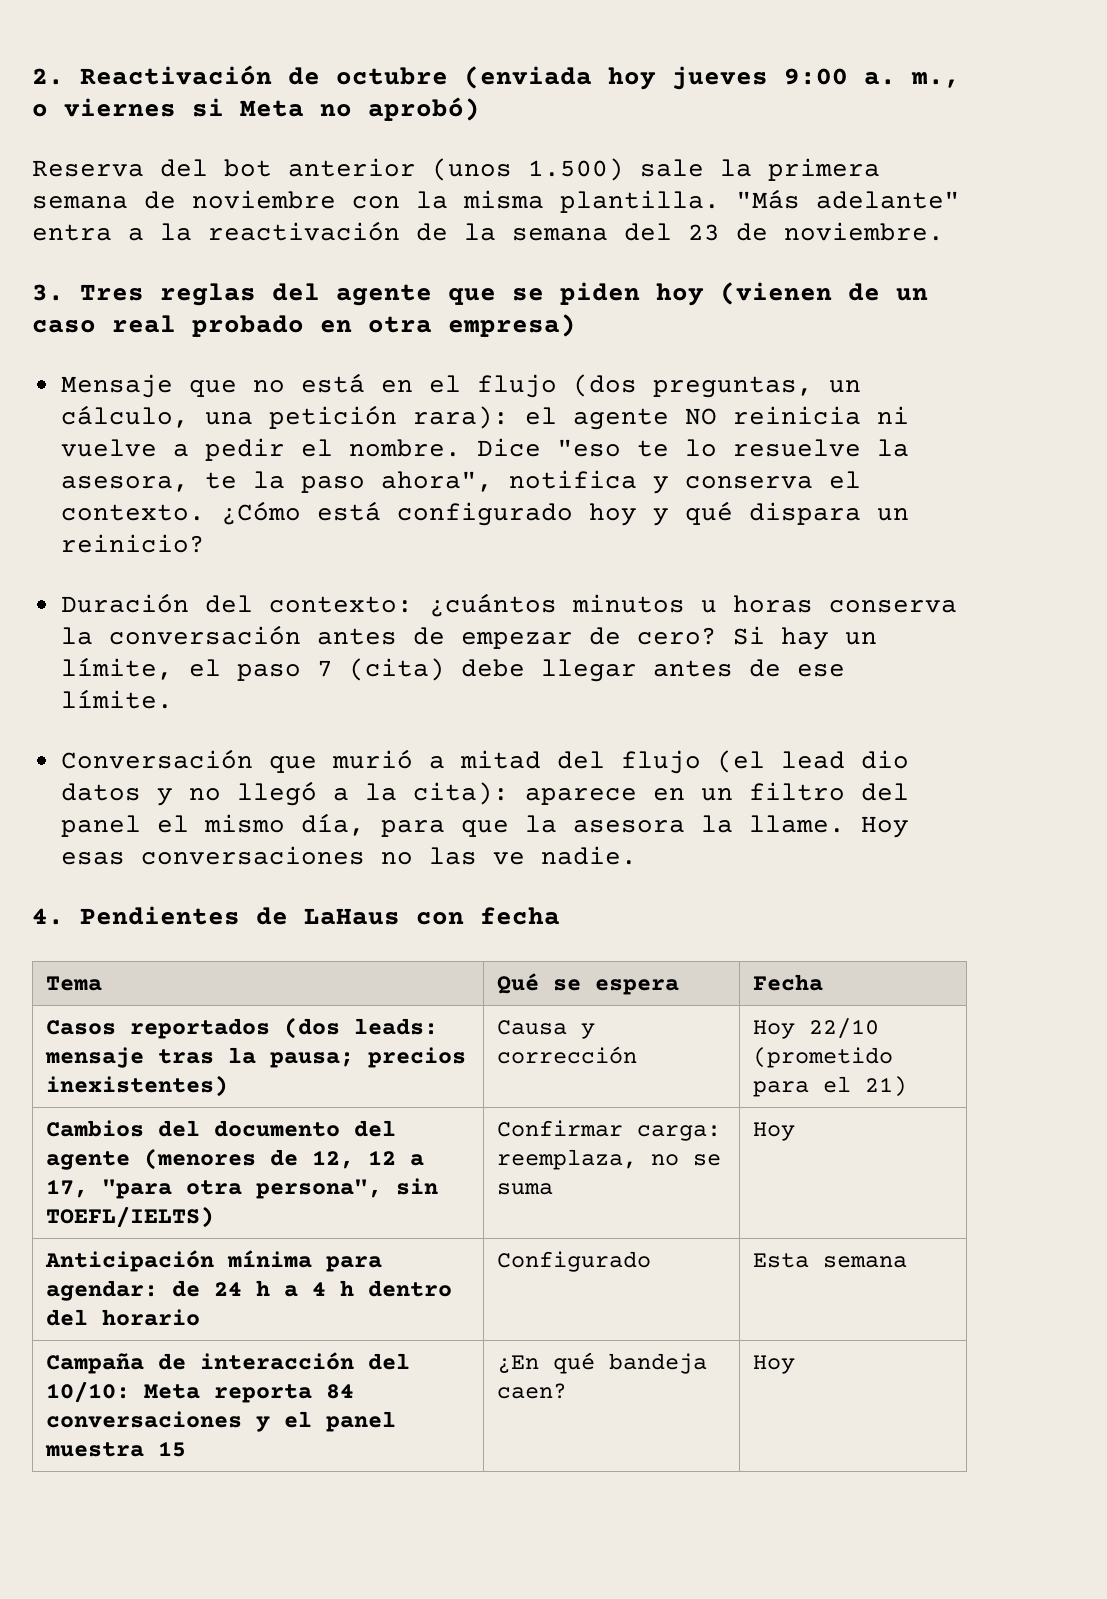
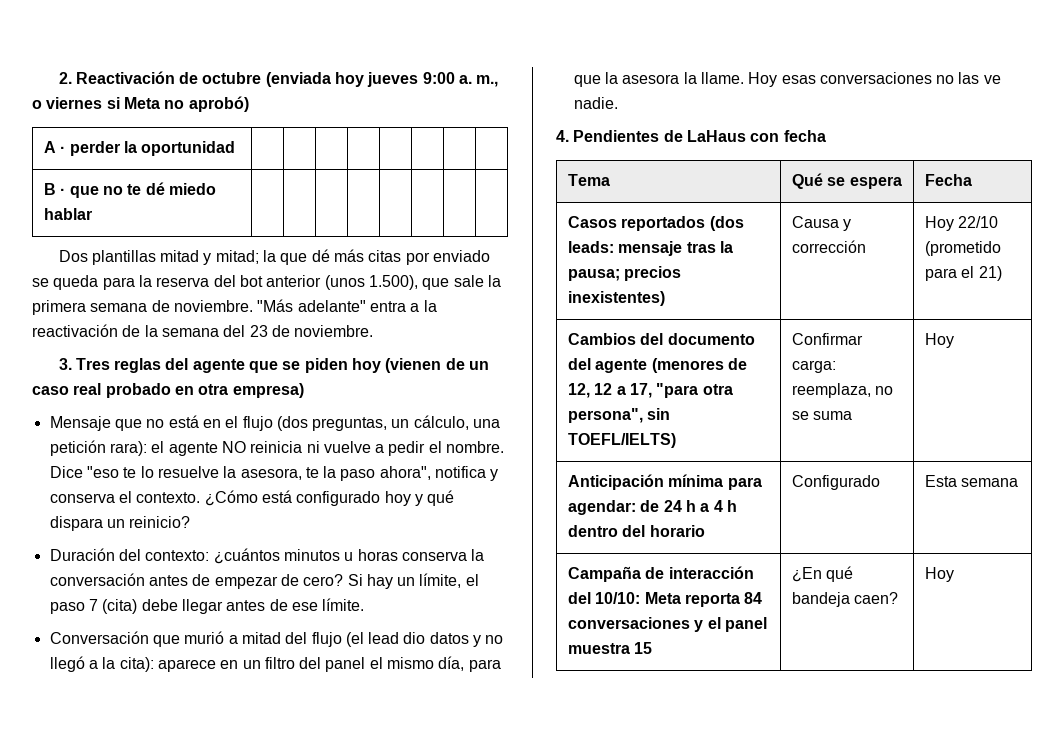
[32,160,144,177] // Reserva -> [43,141,236,156] [43,182,216,198] [43,208,92,220] [58,249,491,265] [32,275,210,290] // A · perder la oportunidad | | | | | | | | // B · que no te dé miedo hablar | | | | | | | | // Dos plantillas mitad y mitad; la que dé más citas por enviado se queda para la reserva
[528,158,624,181] 1.500) -> [368,275,450,290] 1.500), que
[192,190,720,213] noviembre con la misma plantilla. -> [173,300,253,312] noviembre.

